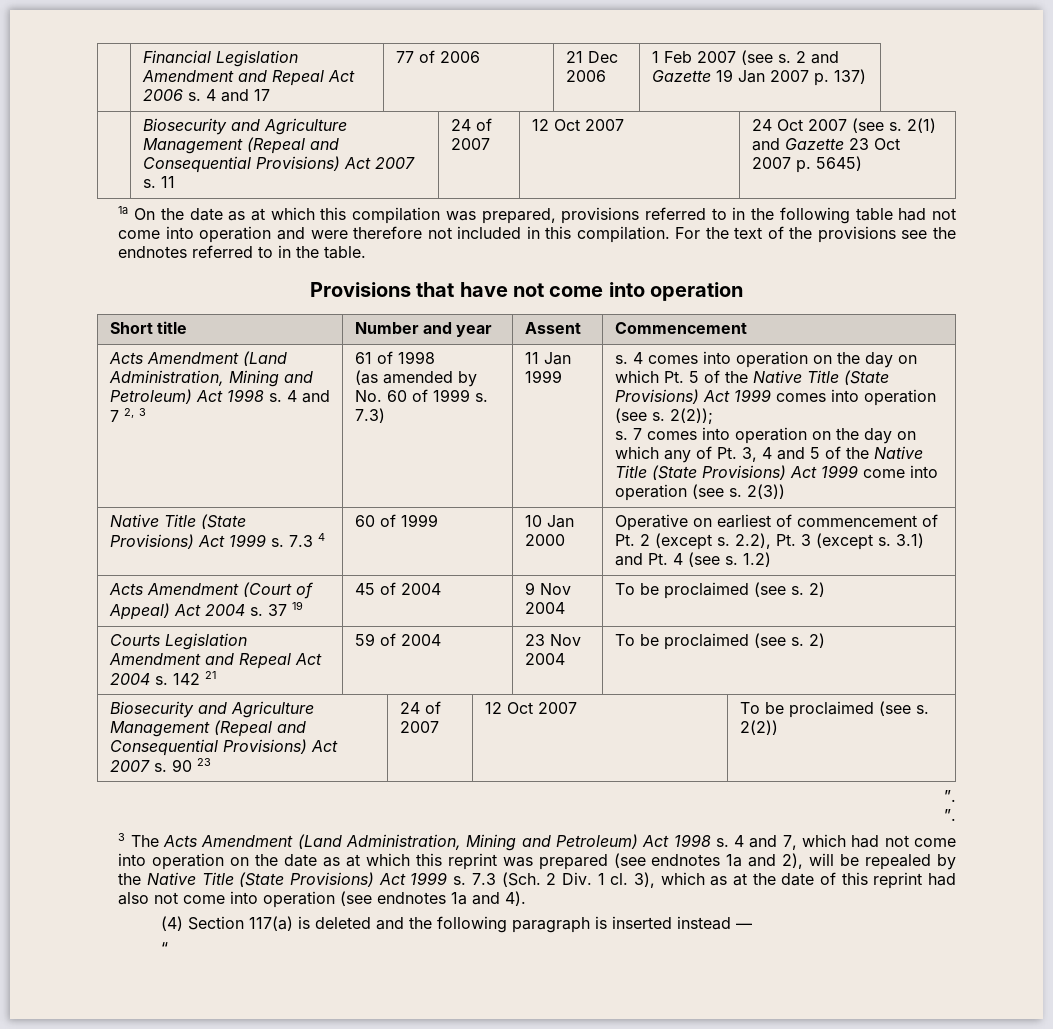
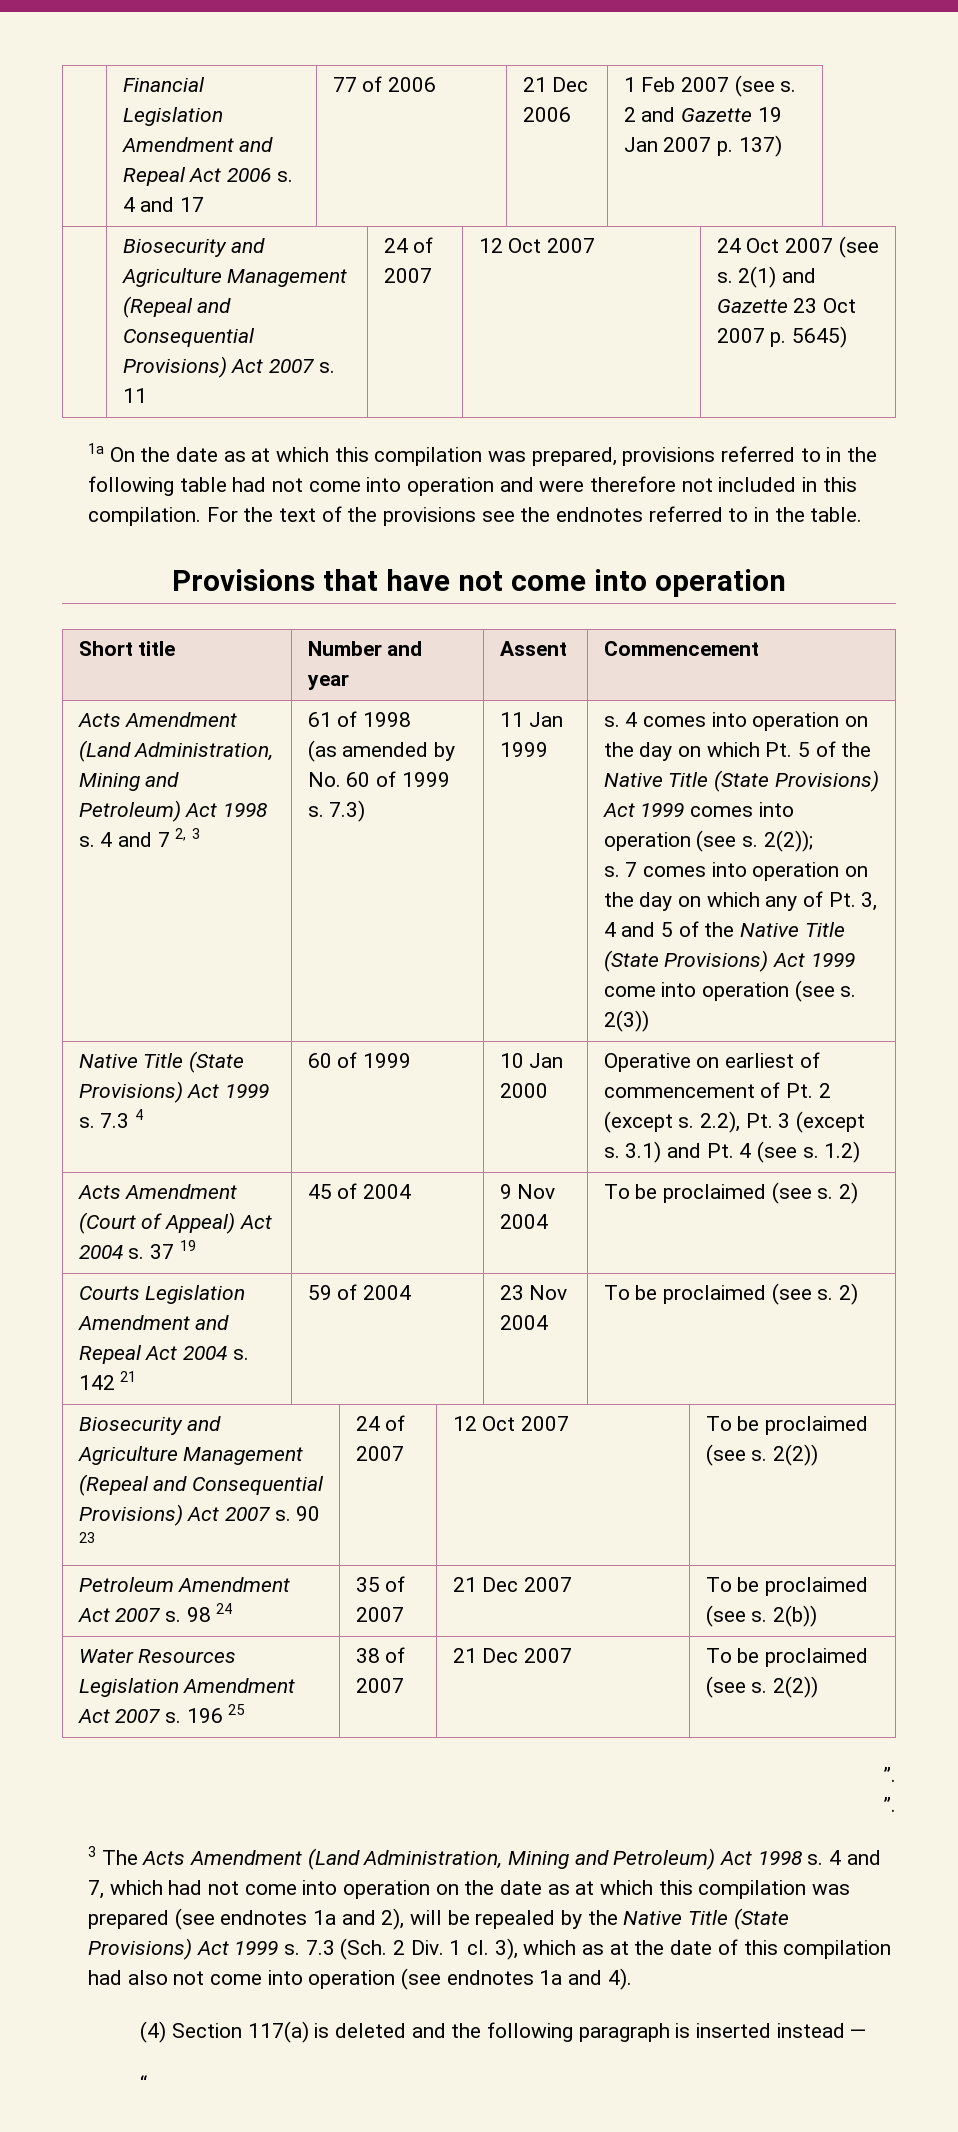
(778, 727) none -> [78,1577,291,1592] [77,1603,233,1622] [355,1576,406,1592] [355,1607,404,1622] [452,1577,573,1592] [705,1577,869,1596] [705,1605,818,1627] [78,1649,237,1663] [78,1678,296,1697] [77,1704,246,1723] [355,1647,406,1663] [355,1678,404,1693] [452,1648,573,1663] [705,1648,869,1667] [705,1676,819,1698] // Petroleum Amendment Act 2007 s. 98 24 | 35 of 2007 | 21 Dec 2007 | To be proclaimed (see s. 2(b)) // Water Resources Legislation Amendment Act 2007 s. 196 25 | 38 of 2007 | 21 Dec 2007 | To be proclaimed (see s. 2(2))
[447,853,497,870] reprint -> [698,1880,807,1899] compilation
[873,872,923,889] reprint -> [783,1940,892,1959] compilation

